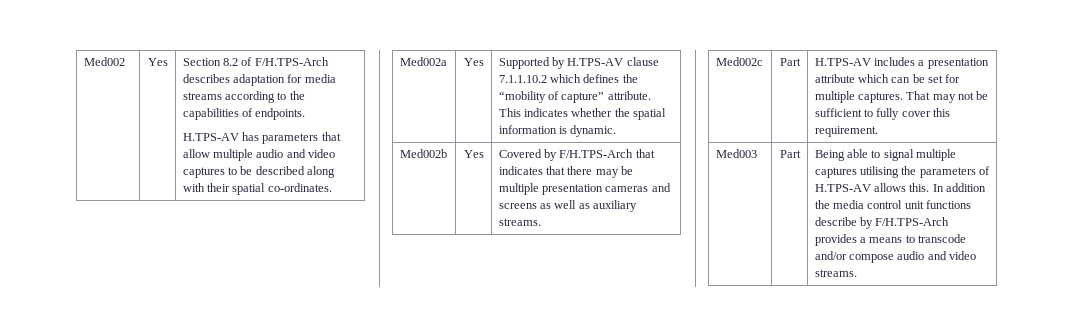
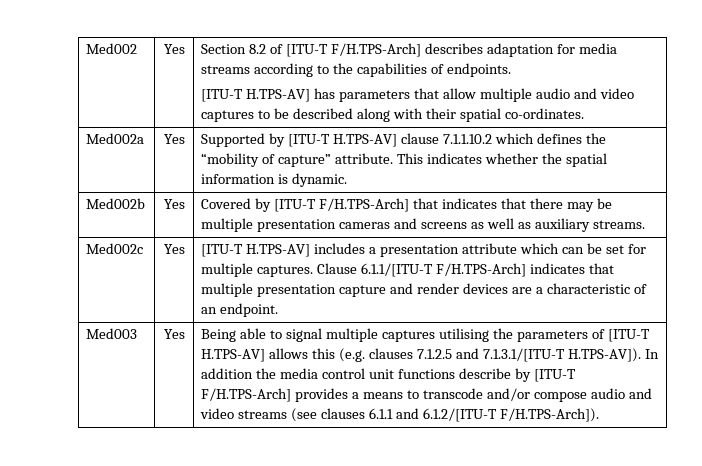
[254,57,329,66] F/H.TPS-Arch -> [286,43,422,57] [ITU-T F/H.TPS-Arch]
[182,133,239,141] H.TPS-AV -> [201,89,311,102] [ITU-T H.TPS-AV]
[567,58,624,66] H.TPS-AV -> [288,134,398,147] [ITU-T H.TPS-AV]
[559,149,634,158] F/H.TPS-Arch -> [274,198,410,212] [ITU-T F/H.TPS-Arch]
[779,58,801,66] [814,58,871,66] Part | H.TPS-AV -> [163,244,185,254] [201,244,311,257] Yes | [ITU-T H.TPS-AV]
[906,91,989,103] [814,108,951,120] [814,126,878,137] That may not be sufficient to fully cover this requirement. -> [317,263,614,277] [201,283,647,297] [201,303,279,317] Clause 6.1.1/[ITU-T F/H.TPS-Arch] indicates that multiple presentation capture and render devices are a characteristic of an endpoint.
[779,150,801,158] Part -> [163,329,185,339] Yes
[814,183,930,192] H.TPS-AV allows this. -> [607,329,650,342] [201,348,641,362] [ITU-T H.TPS-AV] allows this (e.g. clauses 7.1.2.5 and 7.1.3.1/[ITU-T H.TPS-AV]).
[875,217,950,226] F/H.TPS-Arch -> [533,369,576,382] [201,388,292,402] [ITU-T F/H.TPS-Arch]
[814,269,857,277] streams. -> [238,408,599,422] streams (see clauses 6.1.1 and 6.1.2/[ITU-T F/H.TPS-Arch]).

